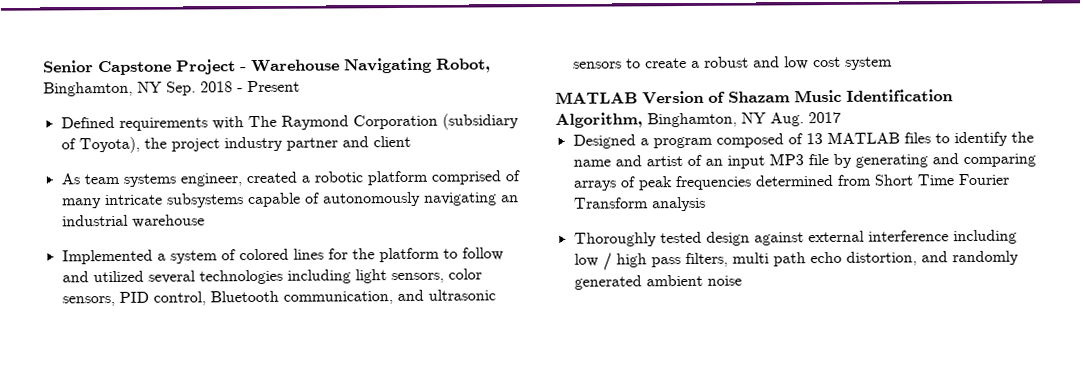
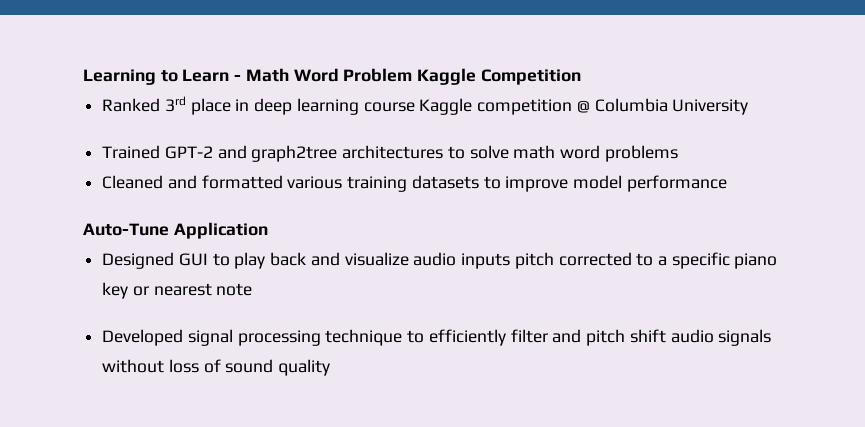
[43,57,491,76] [43,80,300,97] [60,113,519,131] [60,135,411,154] [60,170,520,187] [61,191,519,209] [61,214,205,228] [61,247,504,265] [61,268,482,285] [61,289,496,307] [572,56,893,70] [555,89,953,105] [555,111,841,128] [572,131,1034,149] [572,153,1036,169] [572,173,1009,191] [573,196,706,212] [573,229,1017,247] [573,250,1019,271] [573,274,742,290] Senior Capstone Project - Warehouse Navigating Robot, Binghamton, NY Sep. 2018 - Present // Defined requirements with The Raymond Corporation (subsidiary of Toyota), the project industry partner and client // As team systems engineer, created a robotic platform comprised of many intricate subsystems capable of autonomously navigating an industrial warehouse // Implemented a system of colored lines for the platform to follow and utilized several technologies including light sensors, color sensors, PID control, Bluetooth communication, and ultrasonic sensors to create a robust and low cost system // MATLAB Version of Shazam Music Identification Algorithm, Binghamton, NY Aug. 2017 // Designed a program composed of 13 MATLAB files to identify the name and artist of an input MP3 file by generating and comparing arrays of peak frequencies determined from Short Time Fourier Transform analysis // Thoroughly tested design against external interference including low / high pass filters, multi path echo distortion, and randomly generated ambient noise -> [83,68,581,85] [102,96,749,115] [102,145,678,162] [102,175,727,192] [83,222,268,239] [102,252,778,269] [102,282,253,299] [102,329,772,346] [102,359,331,376] Learning to Learn - Math Word Problem Kaggle Competition // Ranked 3rd place in deep learning course Kaggle competition @ Columbia University // Trained GPT-2 and graph2tree architectures to solve math word problems // Cleaned and formatted various training datasets to improve model performance // Auto-Tune Application // Designed GUI to play back and visualize audio inputs pitch corrected to a specific piano key or nearest note // Developed signal processing technique to efficiently filter and pitch shift audio signals without loss of sound quality

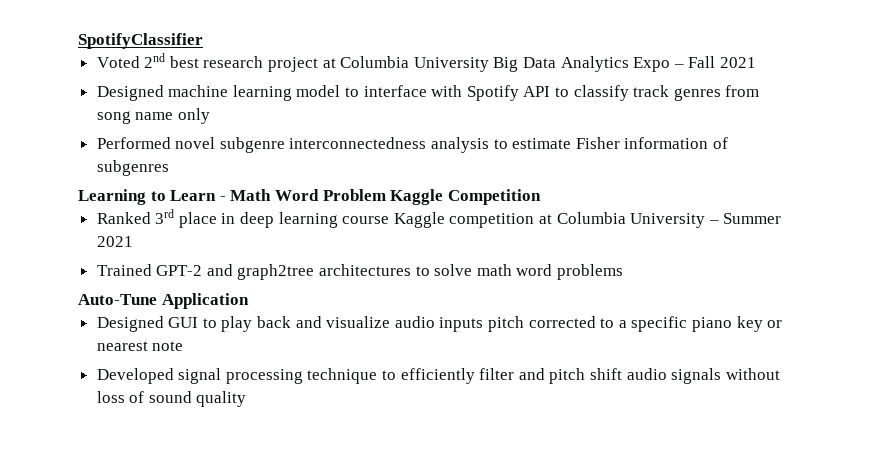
(83, 77) none -> [78,33,203,49] [96,53,756,72] [96,85,760,101] [96,108,210,124] [96,137,729,153] [96,160,169,176] SpotifyClassifier // Voted 2nd best research project at Columbia University Big Data Analytics Expo – Fall 2021 // Designed machine learning model to interface with Spotify API to classify track genres from song name only // Performed novel subgenre interconnectedness analysis to estimate Fisher information of subgenres //
[576,98,749,115] @ Columbia University -> [539,212,782,228] [96,236,133,247] at Columbia University – Summer 2021
[102,175,727,192] // Cleaned and formatted various training datasets to improve model performance -> (624, 272) none

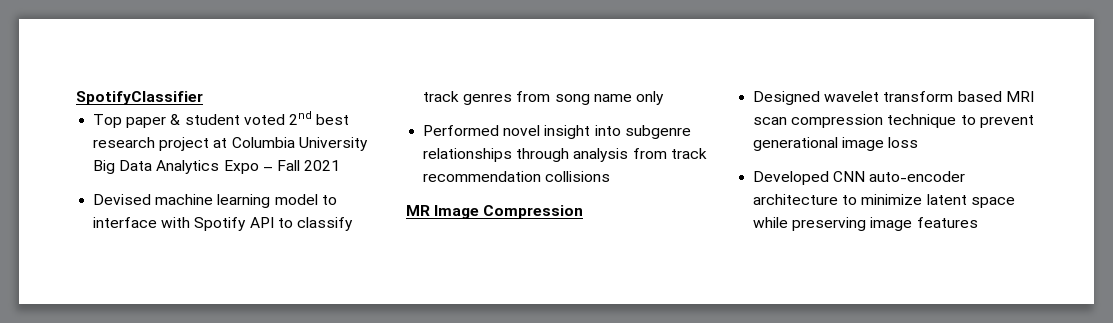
[96,56,140,68] Voted -> [93,114,285,128] Top paper & student voted
[96,85,164,101] Designed -> [93,194,152,205] Devised
[219,137,729,153] [96,160,169,176] [78,189,541,205] [96,209,782,228] [96,236,133,247] [96,264,624,280] [78,293,249,309] [96,316,783,332] [96,341,184,351] [96,368,780,384] [96,391,247,407] subgenre interconnectedness analysis to estimate Fisher information of subgenres // Learning to Learn - Math Word Problem Kaggle Competition // Ranked 3rd place in deep learning course Kaggle competition at Columbia University – Summer 2021 // Trained GPT-2 and graph2tree architectures to solve math word problems // Auto-Tune Application // Designed GUI to play back and visualize audio inputs pitch corrected to a specific piano key or nearest note // Developed signal processing technique to efficiently filter and pitch shift audio signals without loss of sound quality -> [544,125,691,139] [423,148,707,162] [423,171,611,182] [406,205,584,219] [753,91,1034,105] [753,114,1034,128] [753,137,919,151] [753,171,966,185] [753,194,1015,208] [753,217,978,231] insight into subgenre relationships through analysis from track recommendation collisions // MR Image Compression // Designed wavelet transform based MRI scan compression technique to prevent generational image loss // Developed CNN auto-encoder architecture to minimize latent space while preserving image features

